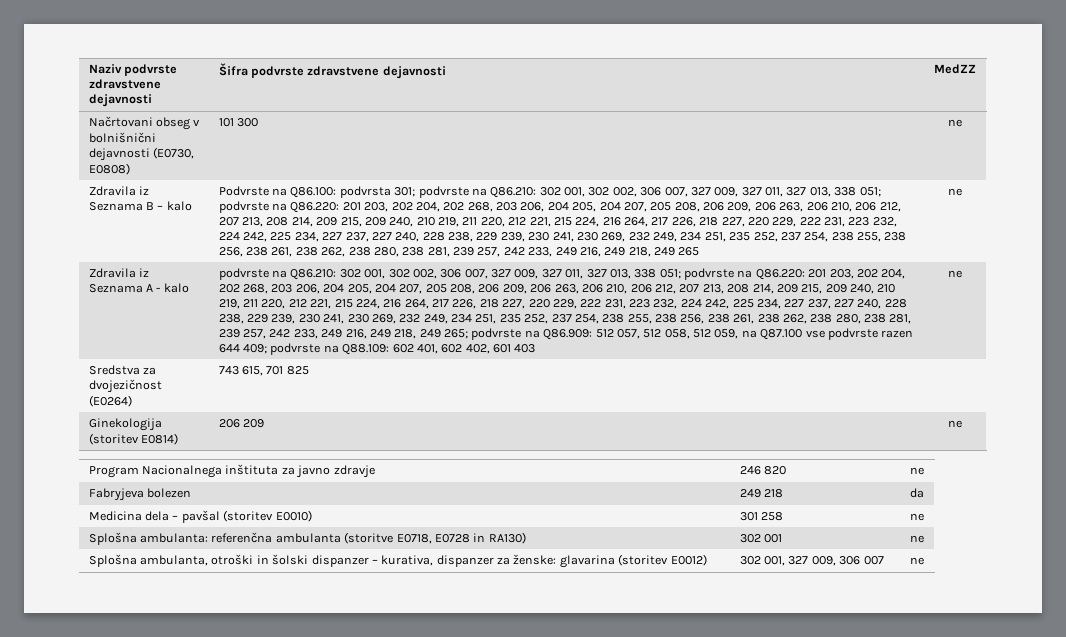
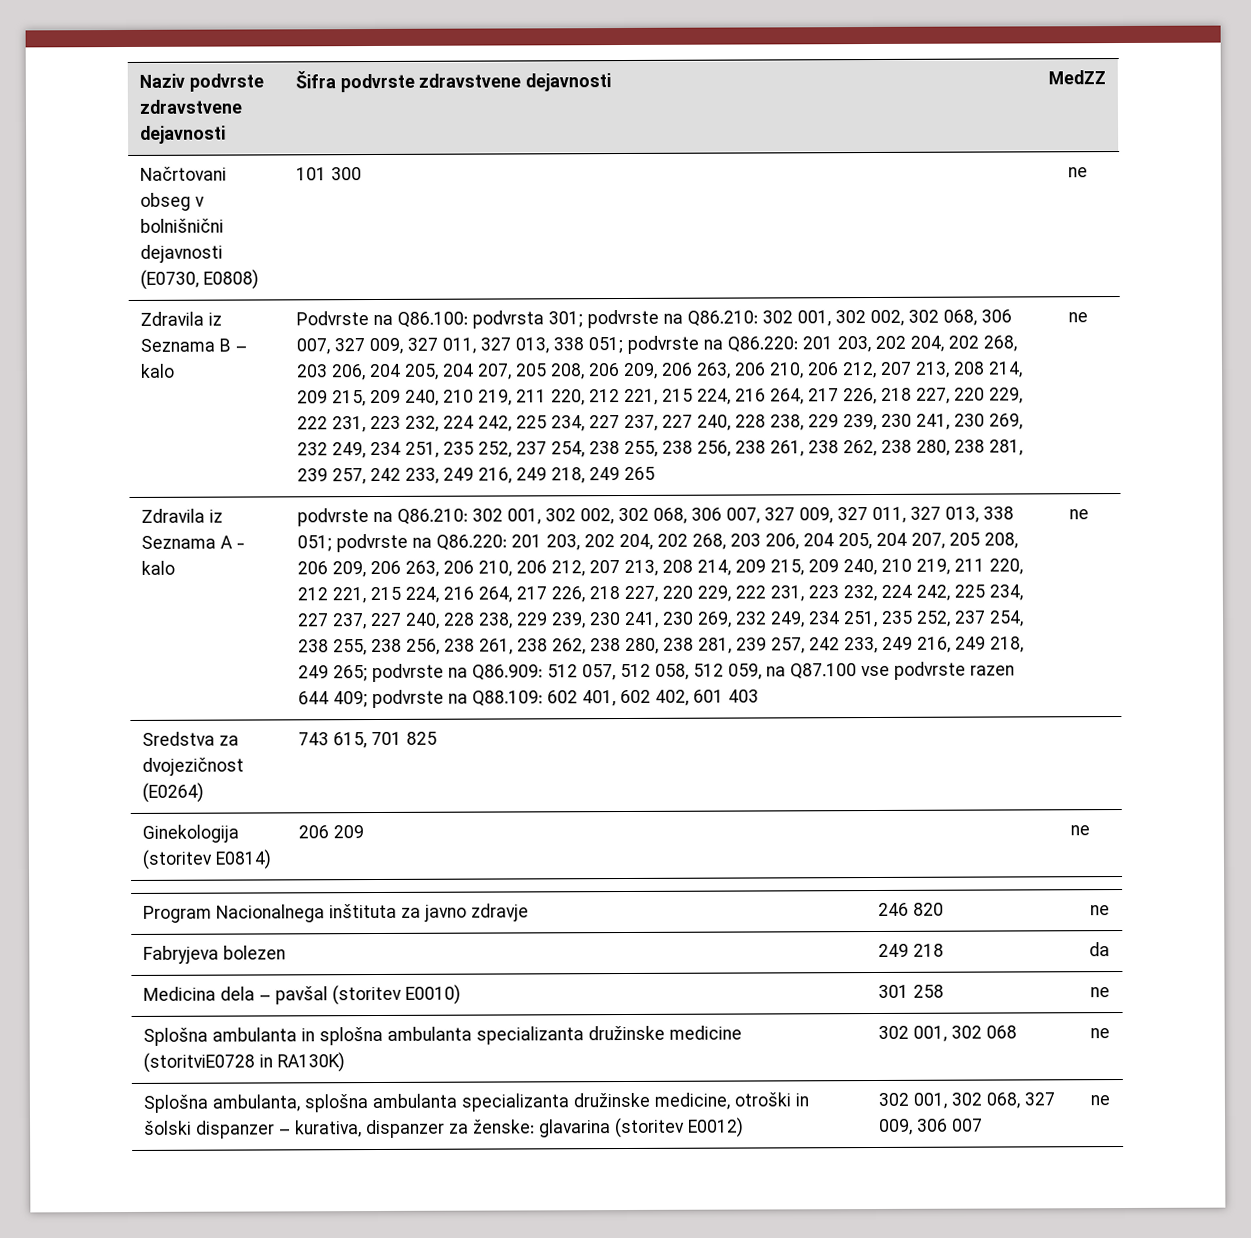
(637, 192) none -> [907,309,977,326] 302 068,
(437, 274) none -> [617,507,687,524] 302 068,
[140,532,526,544] [739,534,783,543] [910,535,924,543] [88,554,209,567] ambulanta: referenčna ambulanta (storitve E0718, E0728 in RA130) | 302 001 | ne // Splošna ambulanta, -> [211,1025,742,1046] [142,1052,345,1073] [877,1025,1017,1042] [1089,1028,1110,1039] [142,1092,730,1113] ambulanta in splošna ambulanta specializanta družinske medicine (storitviE0728 in RA130K) | 302 001, 302 068 | ne // Splošna ambulanta, splošna ambulanta specializanta družinske medicine,
(786, 561) none -> [950,1092,1020,1109] 302 068,

